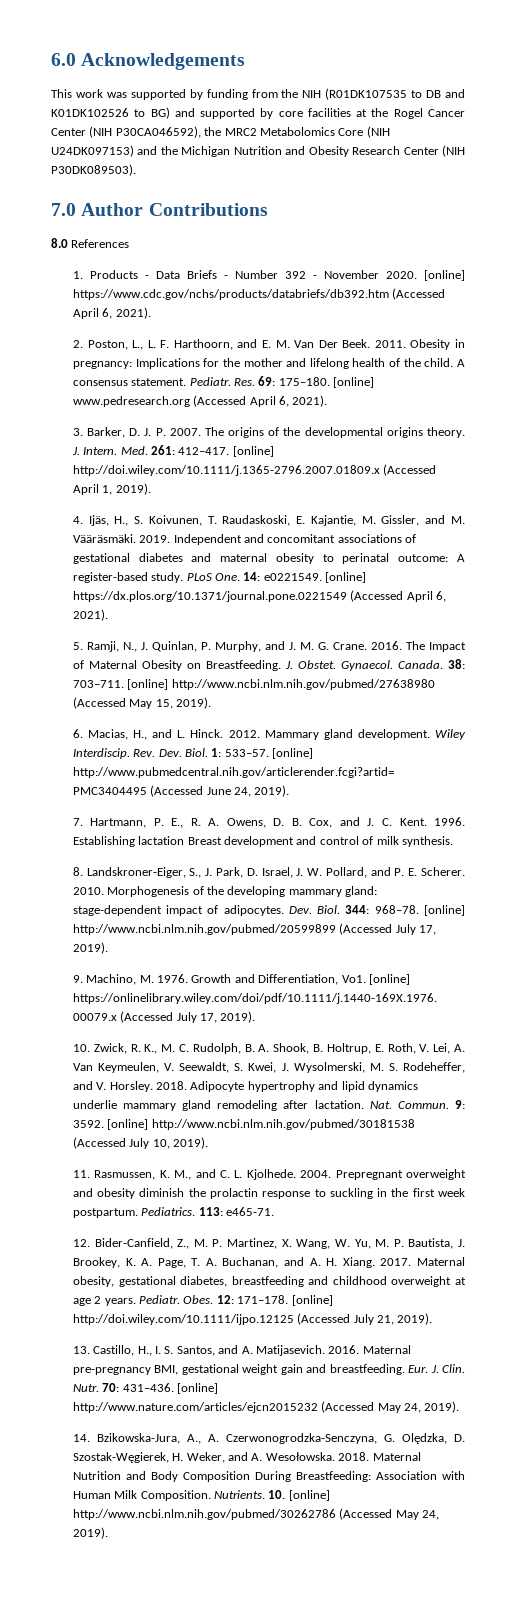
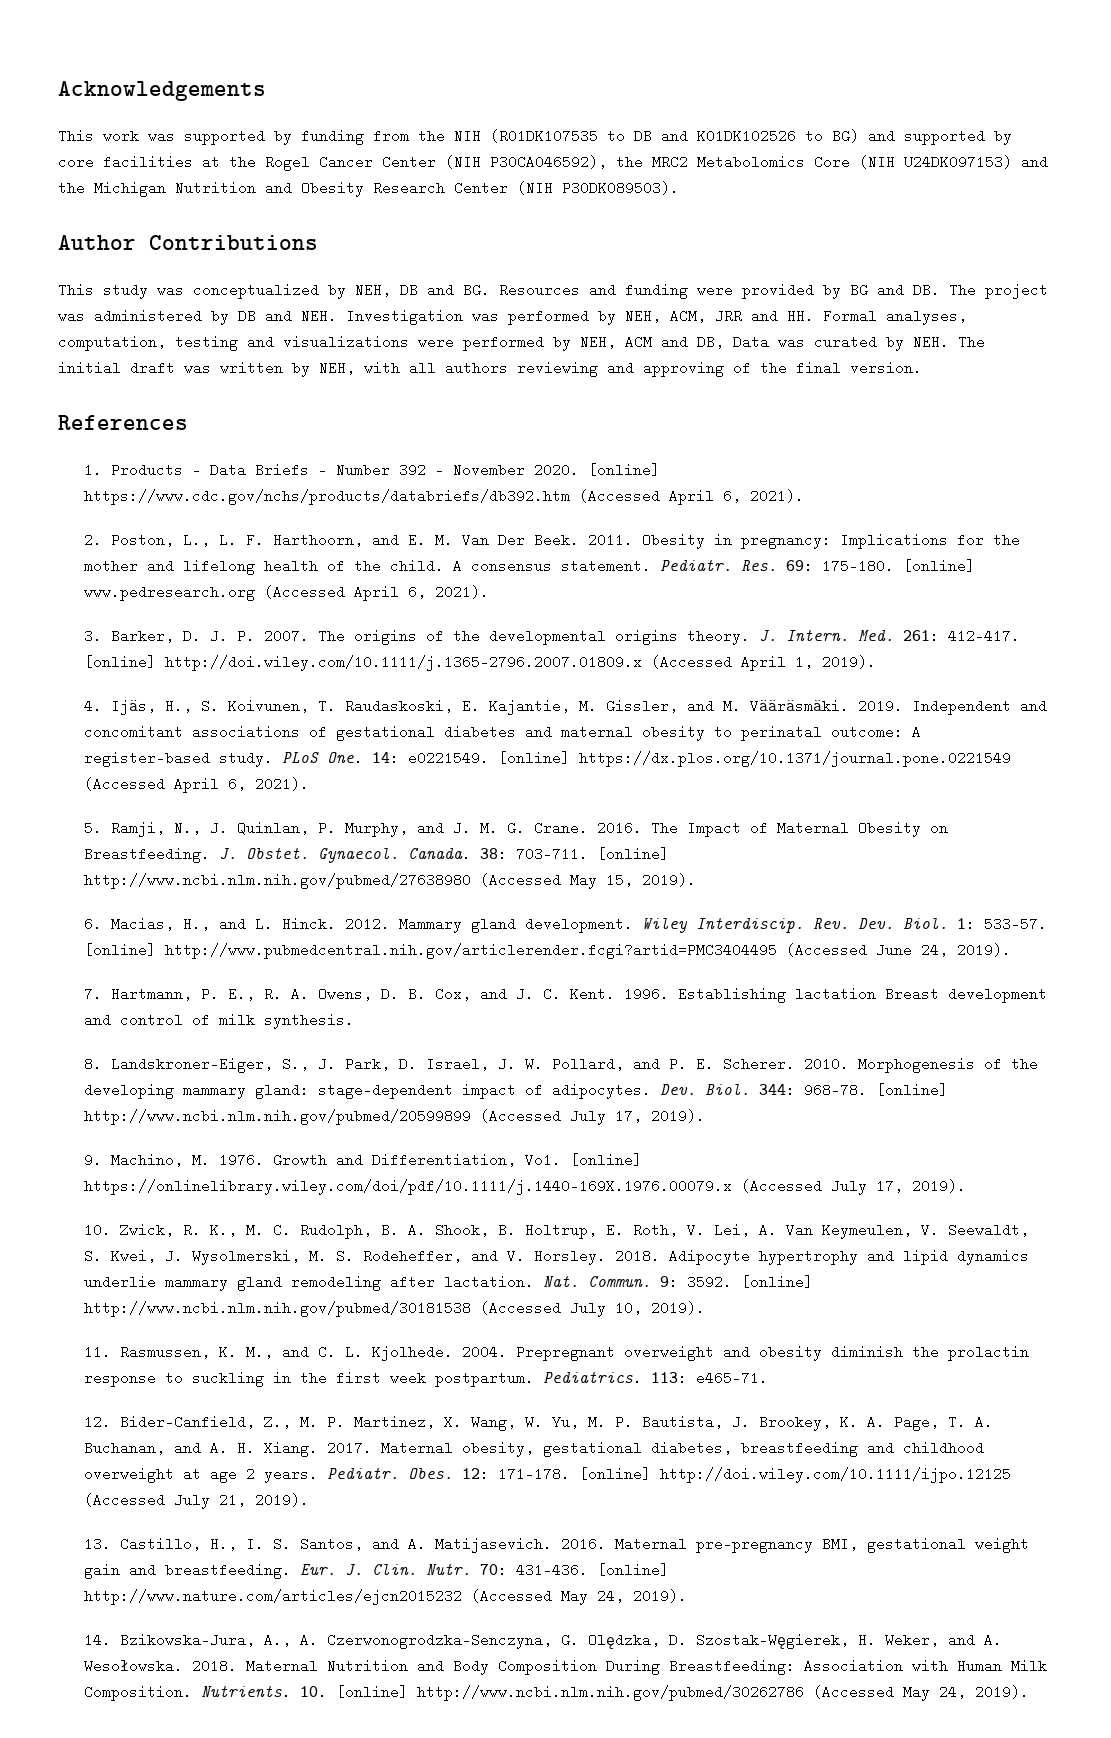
[51,53,76,66] 6.0 -> (58, 91) none
[51,203,76,216] 7.0 -> (679, 188) none
[51,238,68,248] 8.0 -> [58,283,1048,299] [58,309,967,325] [58,335,985,351] [58,361,922,377] This study was conceptualized by NEH, DB and BG. Resources and funding were provided by BG and DB. The project was administered by DB and NEH. Investigation was performed by NEH, ACM, JRR and HH. Formal analyses, computation, testing and visualizations were performed by NEH, ACM and DB, Data was curated by NEH. The initial draft was written by NEH, with all authors reviewing and approving of the final version. //

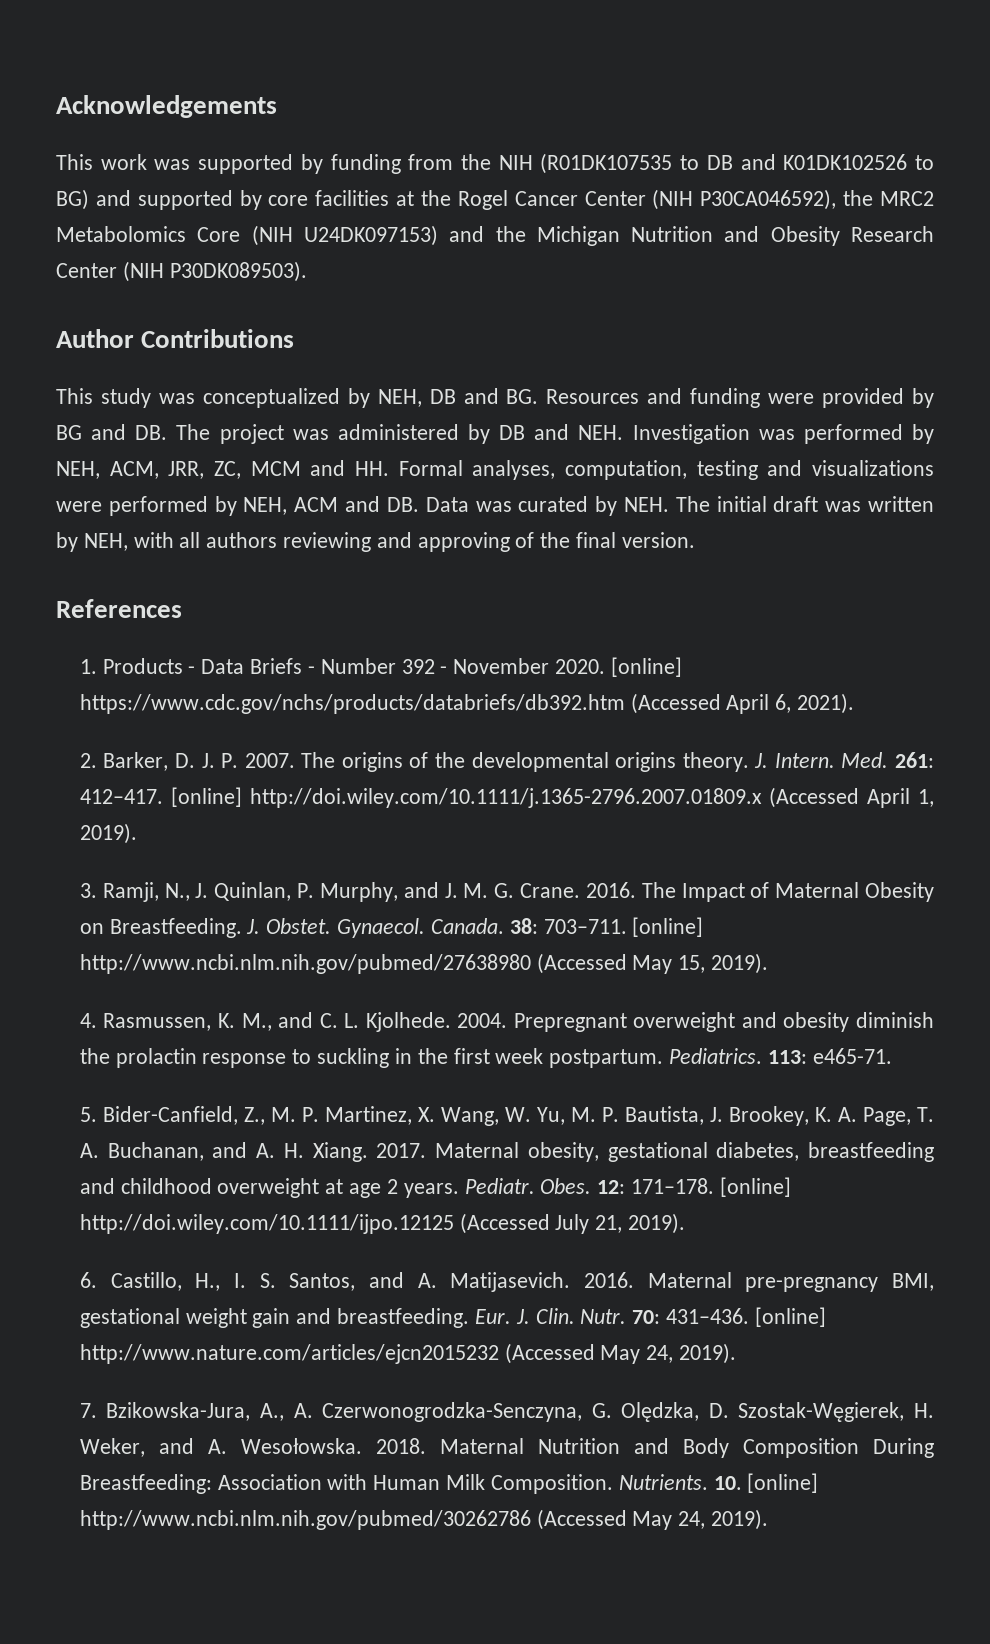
[715,309,742,323] JRR -> [168,461,301,479] JRR, ZC, MCM
[697,335,724,349] DB, -> [386,497,419,512] DB.
[110,533,1020,549] [83,559,975,575] [83,585,489,601] [83,629,102,643] Poston, L., L. F. Harthoorn, and E. M. Van Der Beek. 2011. Obesity in pregnancy: Implications for the mother and lifelong health of the child. A consensus statement. Pediatr. Res. 69: 175–180. [online] www.pedresearch.org (Accessed April 6, 2021). // 3. -> (97, 760) none
[83,699,1047,715] [83,725,921,741] [83,751,1011,767] [83,777,309,793] [83,821,102,835] 4. Ijäs, H., S. Koivunen, T. Raudaskoski, E. Kajantie, M. Gissler, and M. Vääräsmäki. 2019. Independent and concomitant associations of gestational diabetes and maternal obesity to perinatal outcome: A register-based study. PLoS One. 14: e0221549. [online] https://dx.plos.org/10.1371/journal.pone.0221549 (Accessed April 6, 2021). // 5. -> [79,883,97,898] 3.
[83,917,1047,933] [83,943,1011,959] [83,987,1047,1003] [83,1013,354,1029] [83,1057,1038,1073] [83,1083,948,1099] [83,1109,705,1125] [83,1153,642,1167] [83,1179,966,1195] [83,1223,1029,1239] [83,1249,1029,1265] [83,1275,813,1291] [83,1301,705,1317] [83,1345,111,1359] 6. Macias, H., and L. Hinck. 2012. Mammary gland development. Wiley Interdiscip. Rev. Dev. Biol. 1: 533–57. [online] http://www.pubmedcentral.nih.gov/articlerender.fcgi?artid=PMC3404495 (Accessed June 24, 2019). // 7. Hartmann, P. E., R. A. Owens, D. B. Cox, and J. C. Kent. 1996. Establishing lactation Breast development and control of milk synthesis. // 8. Landskroner-Eiger, S., J. Park, D. Israel, J. W. Pollard, and P. E. Scherer. 2010. Morphogenesis of the developing mammary gland: stage-dependent impact of adipocytes. Dev. Biol. 344: 968–78. [online] http://www.ncbi.nlm.nih.gov/pubmed/20599899 (Accessed July 17, 2019). // 9. Machino, M. 1976. Growth and Differentiation, Vo1. [online] https://onlinelibrary.wiley.com/doi/pdf/10.1111/j.1440-169X.1976.00079.x (Accessed July 17, 2019). // 10. Zwick, R. K., M. C. Rudolph, B. A. Shook, B. Holtrup, E. Roth, V. Lei, A. Van Keymeulen, V. Seewaldt, S. Kwei, J. Wysolmerski, M. S. Rodeheffer, and V. Horsley. 2018. Adipocyte hypertrophy and lipid dynamics underlie mammary gland remodeling after lactation. Nat. Commun. 9: 3592. [online] http://www.ncbi.nlm.nih.gov/pubmed/30181538 (Accessed July 10, 2019). // 11. -> [79,1013,97,1028] 4.
[83,1415,111,1429] 12. -> [79,1107,97,1122] 5.
[83,1537,111,1551] 13. -> [79,1272,97,1288] 6.
[83,1633,111,1647] 14. -> [79,1403,97,1418] 7.

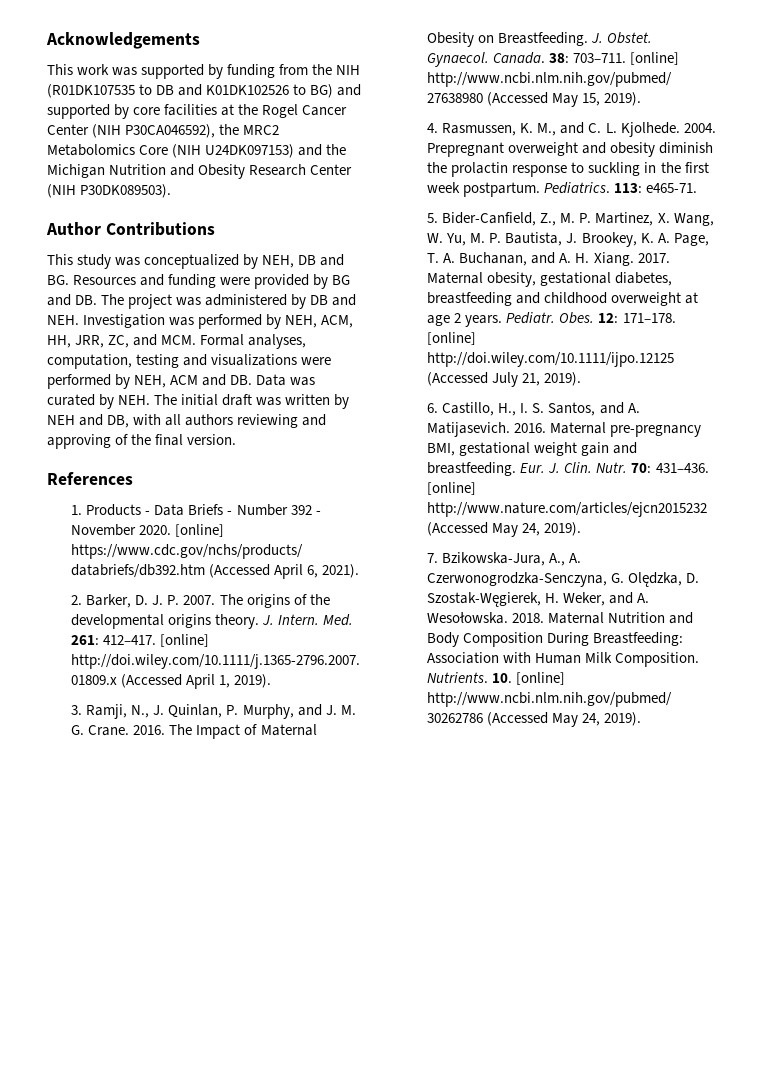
(159, 470) none -> [47,335,71,348] HH,
[250,460,389,476] MCM and HH. -> [133,334,197,346] and MCM.
[83,533,128,551] NEH, -> [47,414,130,428] NEH and DB,

